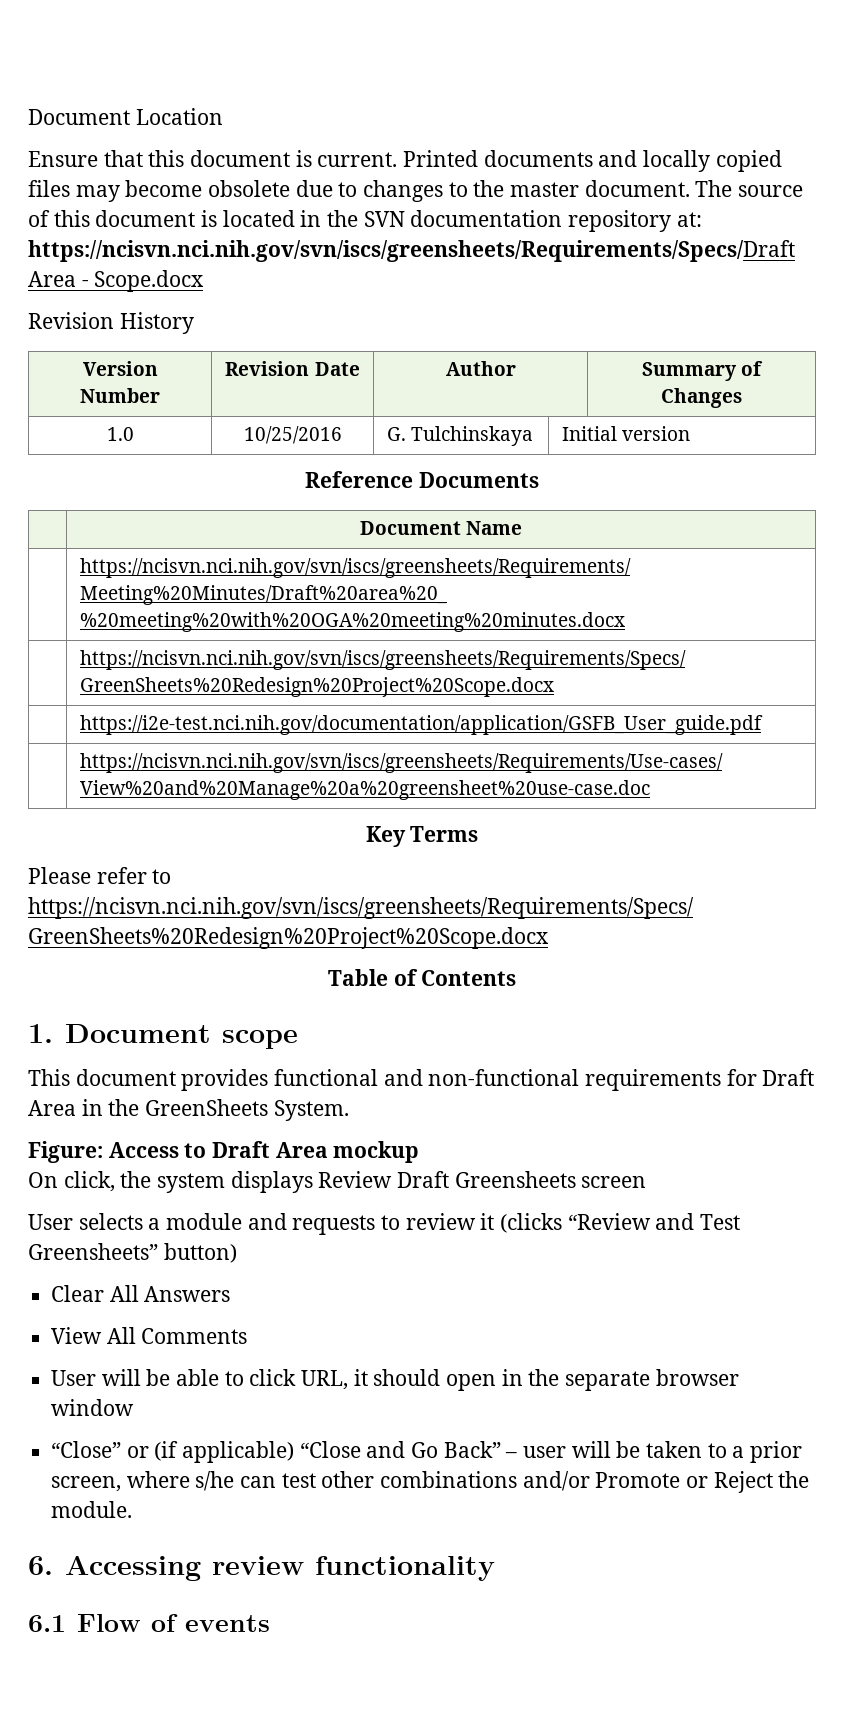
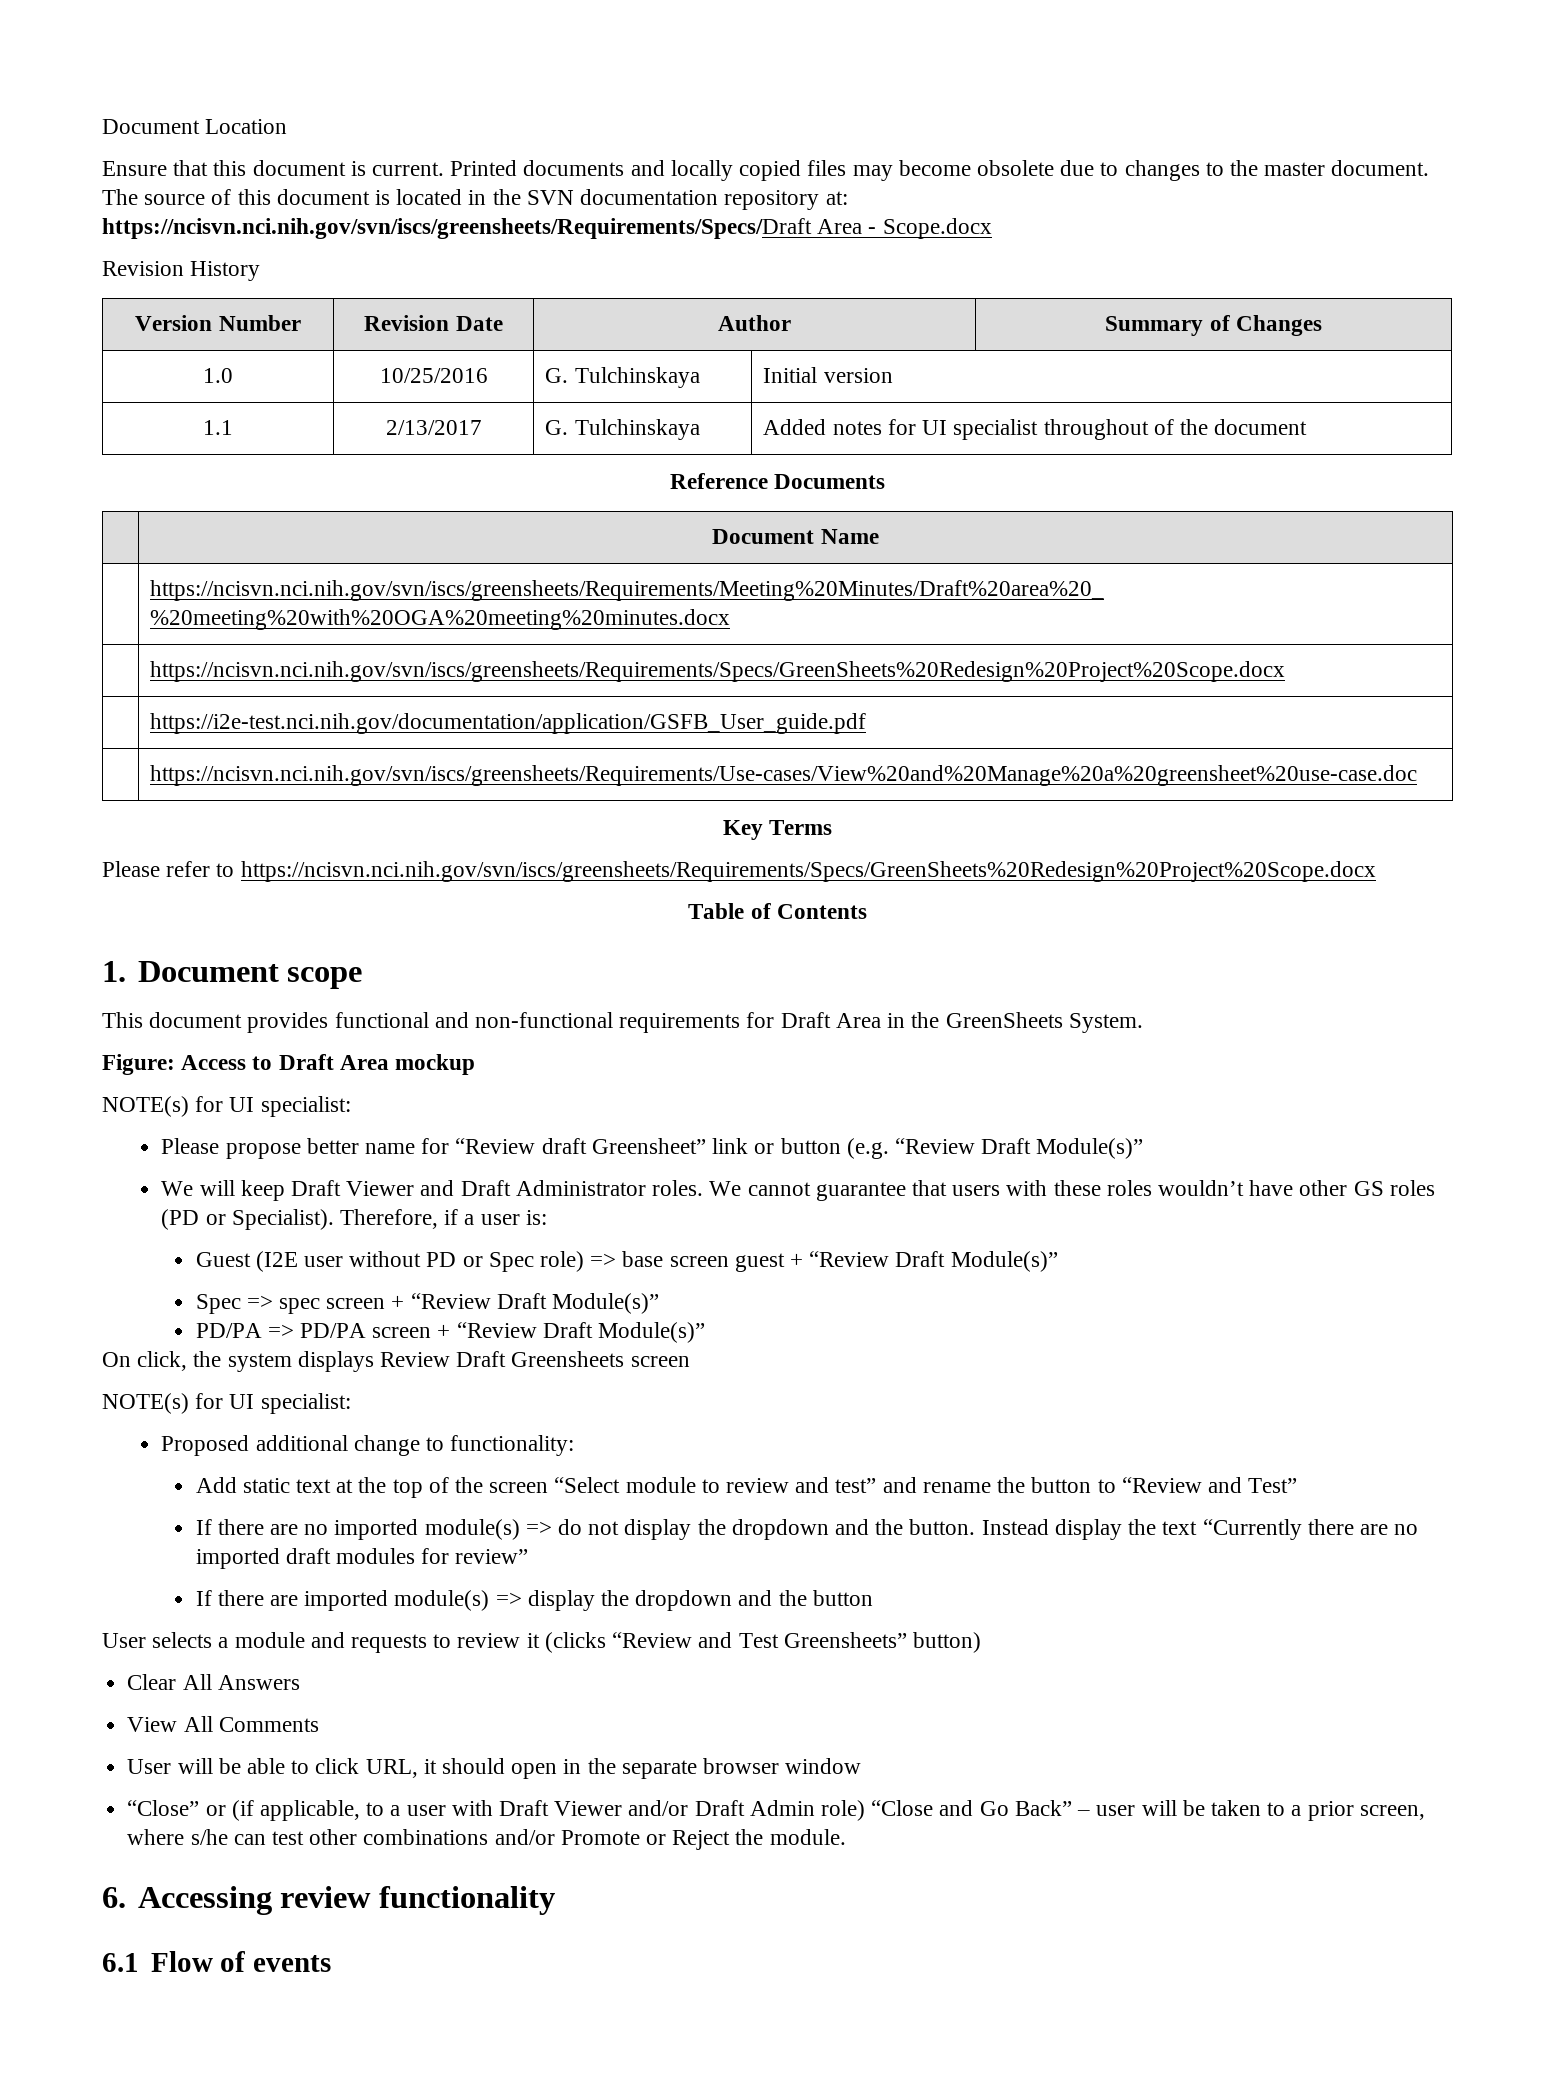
(691, 433) none -> [203,420,233,435] [385,420,482,435] [545,419,700,440] [763,419,1308,440] // 1.1 | 2/13/2017 | G. Tulchinskaya | Added notes for UI specialist throughout of the document
(420, 1152) none -> [102,1096,351,1117] [161,1138,1144,1159] [161,1180,1435,1201] [161,1209,547,1230] [195,1251,1058,1272] [195,1293,660,1314] [195,1322,706,1343] // NOTE(s) for UI specialist: // Please propose better name for “Review draft Greensheet” link or button (e.g. “Review Draft Module(s)” // We will keep Draft Viewer and Draft Administrator roles. We cannot guarantee that users with these roles wouldn’t have other GS roles (PD or Specialist). Therefore, if a user is: // Guest (I2E user without PD or Spec role) => base screen guest + “Review Draft Module(s)” // Spec => spec screen + “Review Draft Module(s)” // PD/PA => PD/PA screen + “Review Draft Module(s)”
(647, 1182) none -> [102,1393,351,1414] [161,1435,575,1456] [195,1477,1298,1498] [195,1519,1419,1540] [195,1548,529,1569] [195,1590,873,1611] // NOTE(s) for UI specialist: // Proposed additional change to functionality: // Add static text at the top of the screen “Select module to review and test” and rename the button to “Review and Test” // If there are no imported module(s) => do not display the dropdown and the button. Instead display the text “Currently there are no imported draft modules for review” // If there are imported module(s) => display the dropdown and the button
[182,1441,295,1463] applicable) -> [259,1800,866,1821] applicable, to a user with Draft Viewer and/or Draft Admin role)

